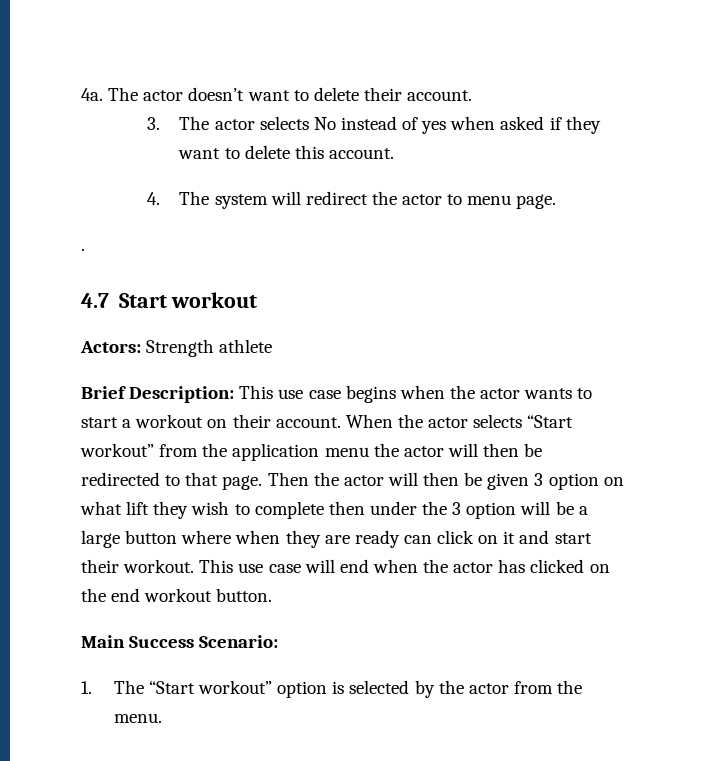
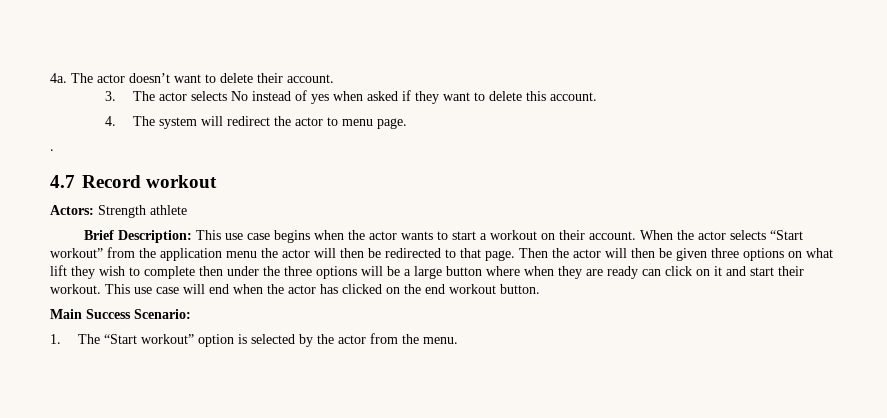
[118,293,167,308] Start -> [82,175,141,188] Record
[534,473,599,490] 3 option -> [711,248,784,261] three options
[452,502,517,519] 3 option -> [284,266,357,279] three options

